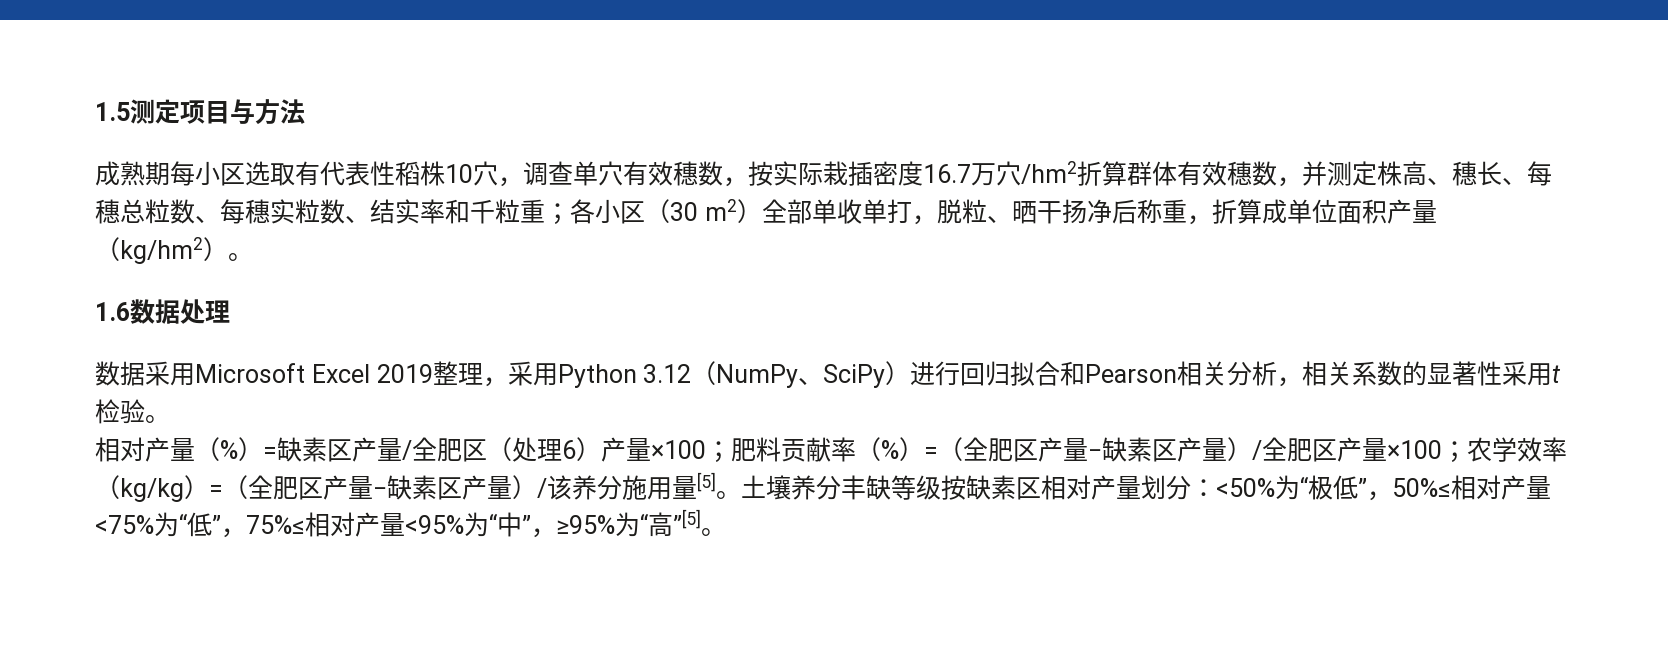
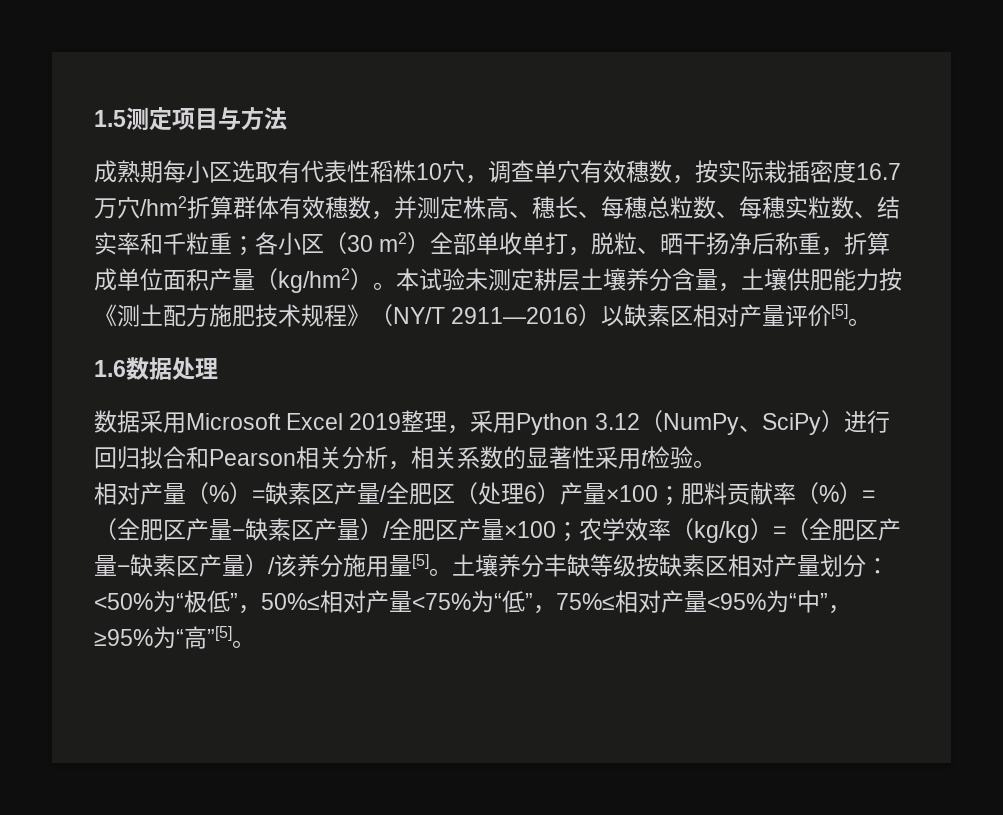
(253, 257) none -> [396,268,902,292] [94,304,872,327] 本试验未测定耕层土壤养分含量，土壤供肥能力按《测土配方施肥技术规程》（NY/T 2911—2016）以缺素区相对产量评价[5]。

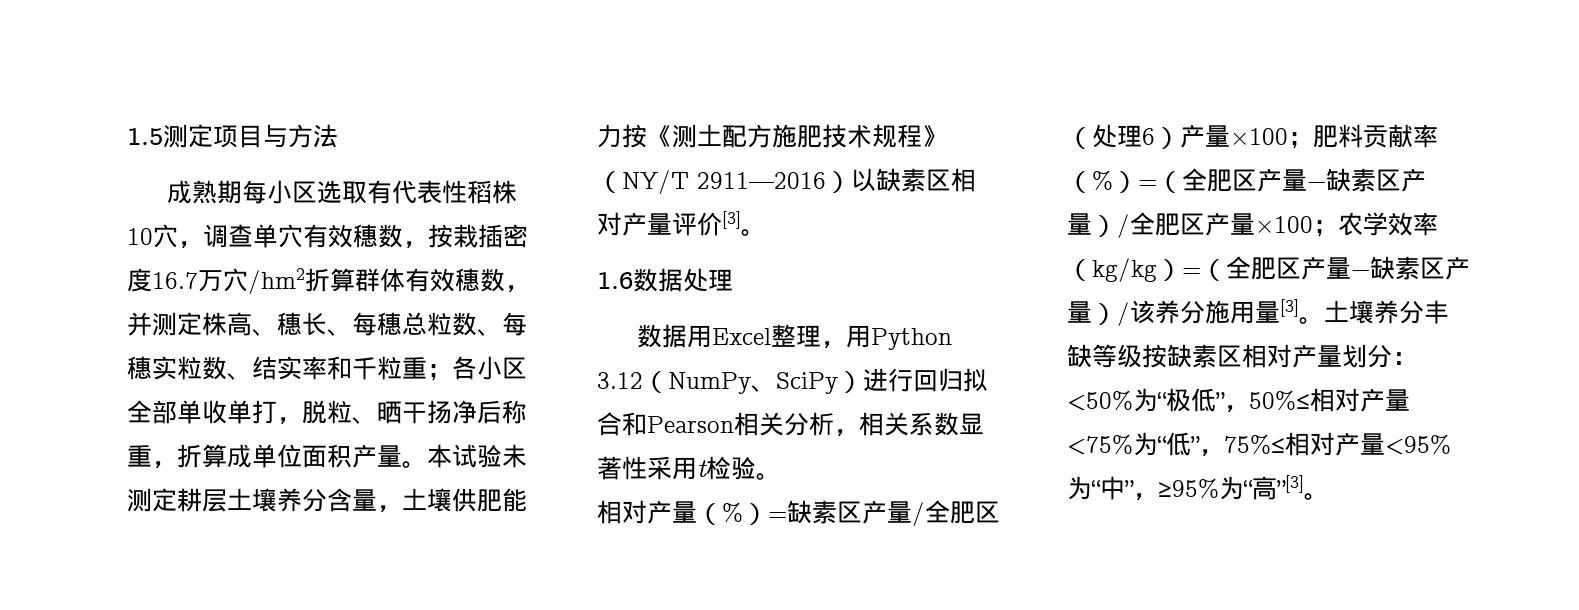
[718,160,764,183] 实际 -> (453, 236) none
[324,232,431,254] （30 m2） -> (527, 368) none
[255,268,373,293] （kg/hm2） -> (402, 456) none
[831,304,849,319] [5] -> [722,211,741,229] [3]
[140,410,494,434] 采用Microsoft Excel 2019整理，采 -> [686,324,846,349] 用Excel整理，
[503,446,526,469] 的 -> (959, 424) none
[412,554,429,569] [5] -> [1280,299,1299,317] [3]
[207,626,232,646] ”[5] -> [1277,475,1304,497] ”[3]

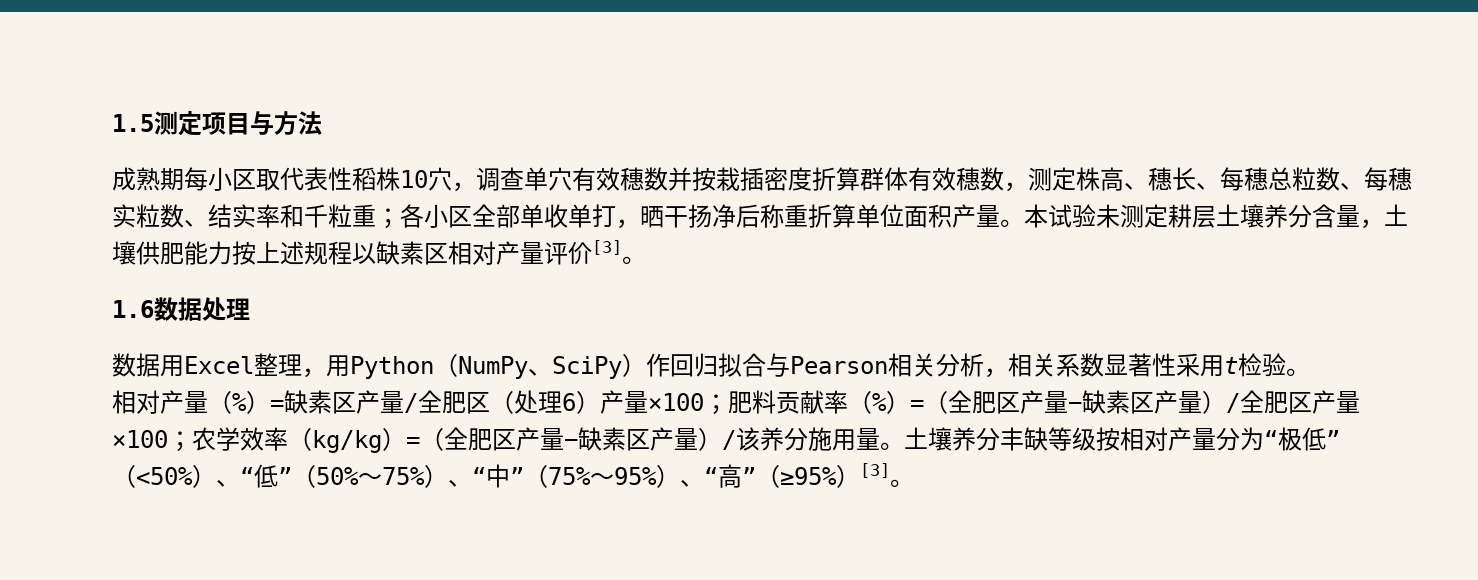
[316,180,392,204] 选取有 -> [256,169,280,191] 取
[403,241,428,249] ， -> [668,167,692,191] 并
[152,268,305,294] 16.7万穴/hm2 -> (812, 179) none
[127,312,152,336] 并 -> (1028, 187) none
[302,400,377,424] 脱粒、 -> (640, 224) none
[152,444,252,469] ，折算成 -> [808,204,856,228] 折算
[647,124,947,148] [597,170,851,194] 《测土配方施肥技术规程》（NY/T 2911—2016） -> [256,241,352,265] 上述规程
[597,372,643,389] 3.12 -> (434, 367) none
[863,368,913,392] 进行 -> [646,353,670,377] 作
[622,412,647,436] 和 -> [766,353,790,377] 与
[1280,299,1299,317] [3] -> (880, 439) none
[1167,344,1417,368] [1067,390,1133,411] 缺素区相对产量划分：<50% -> [1120,427,1240,451] 相对产量分
[1224,388,1410,413] [1067,432,1451,457] [1067,475,1304,501] ，50%≤相对产量<75%为“低”，75%≤相对产量<95%为“中”，≥95%为“高”[3] -> [112,463,890,488] （<50%）、“低”（50%～75%）、“中”（75%～95%）、“高”（≥95%）[3]

